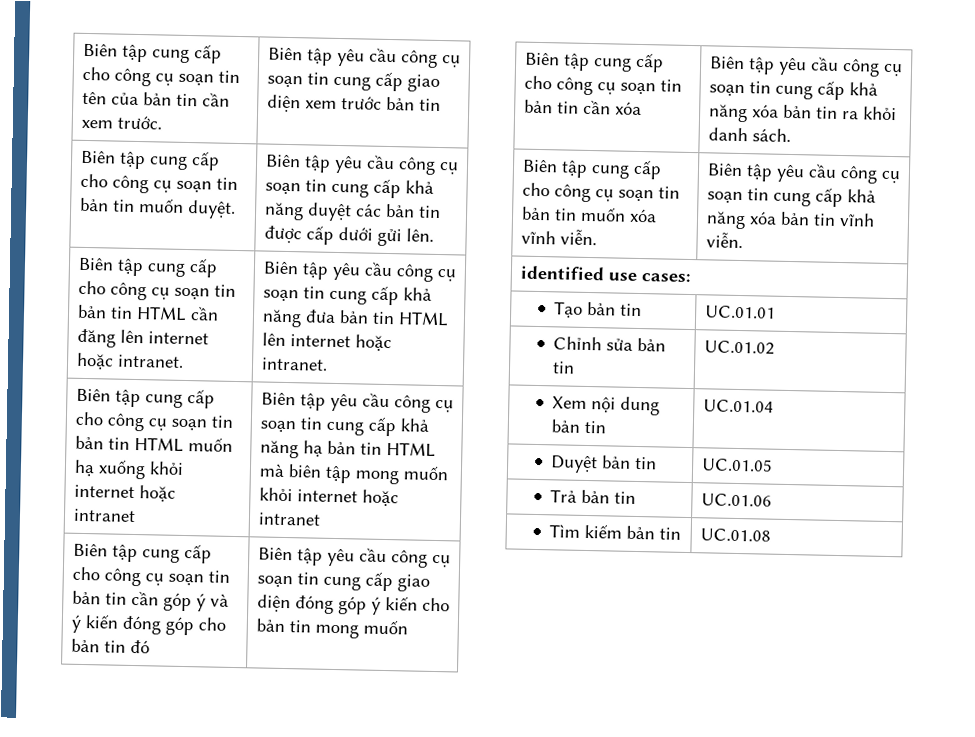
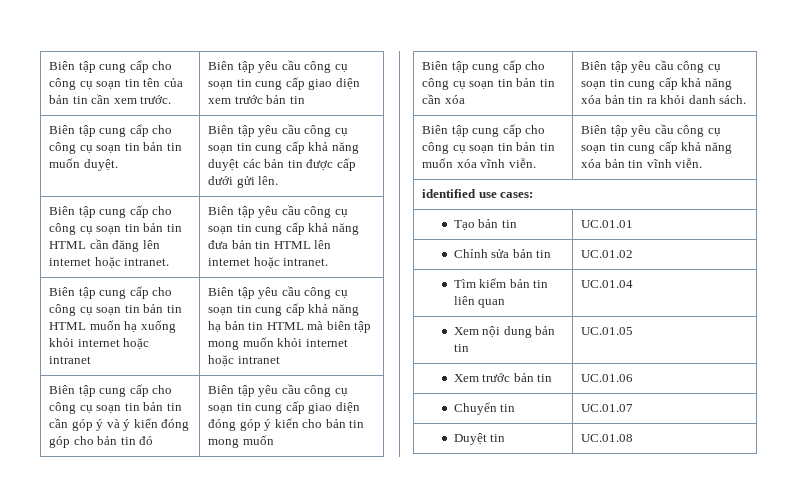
(775, 347) none -> [453,278,549,288] [453,296,506,308] [581,280,634,288] // Tìm kiếm bản tin liên quan | UC.01.04
[702,399,774,413] [550,455,658,474] | UC.01.04 // Duyệt bản tin -> (469, 348) none
[550,489,578,503] Trả -> [453,373,511,382] Xem trước
[549,523,656,540] Tìm kiếm bản -> [453,402,516,415] [581,404,634,412] [453,433,487,445] Chuyển tin | UC.01.07 // Duyệt

